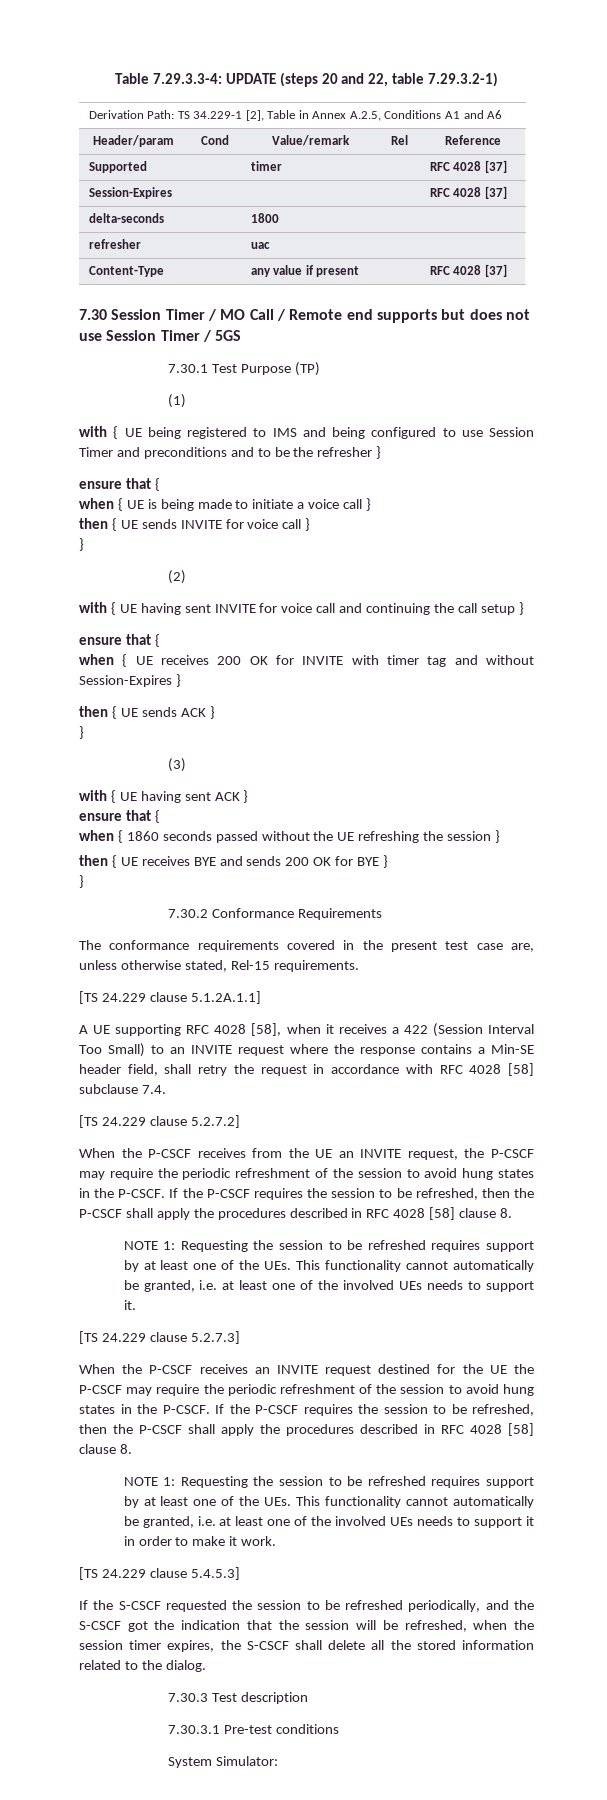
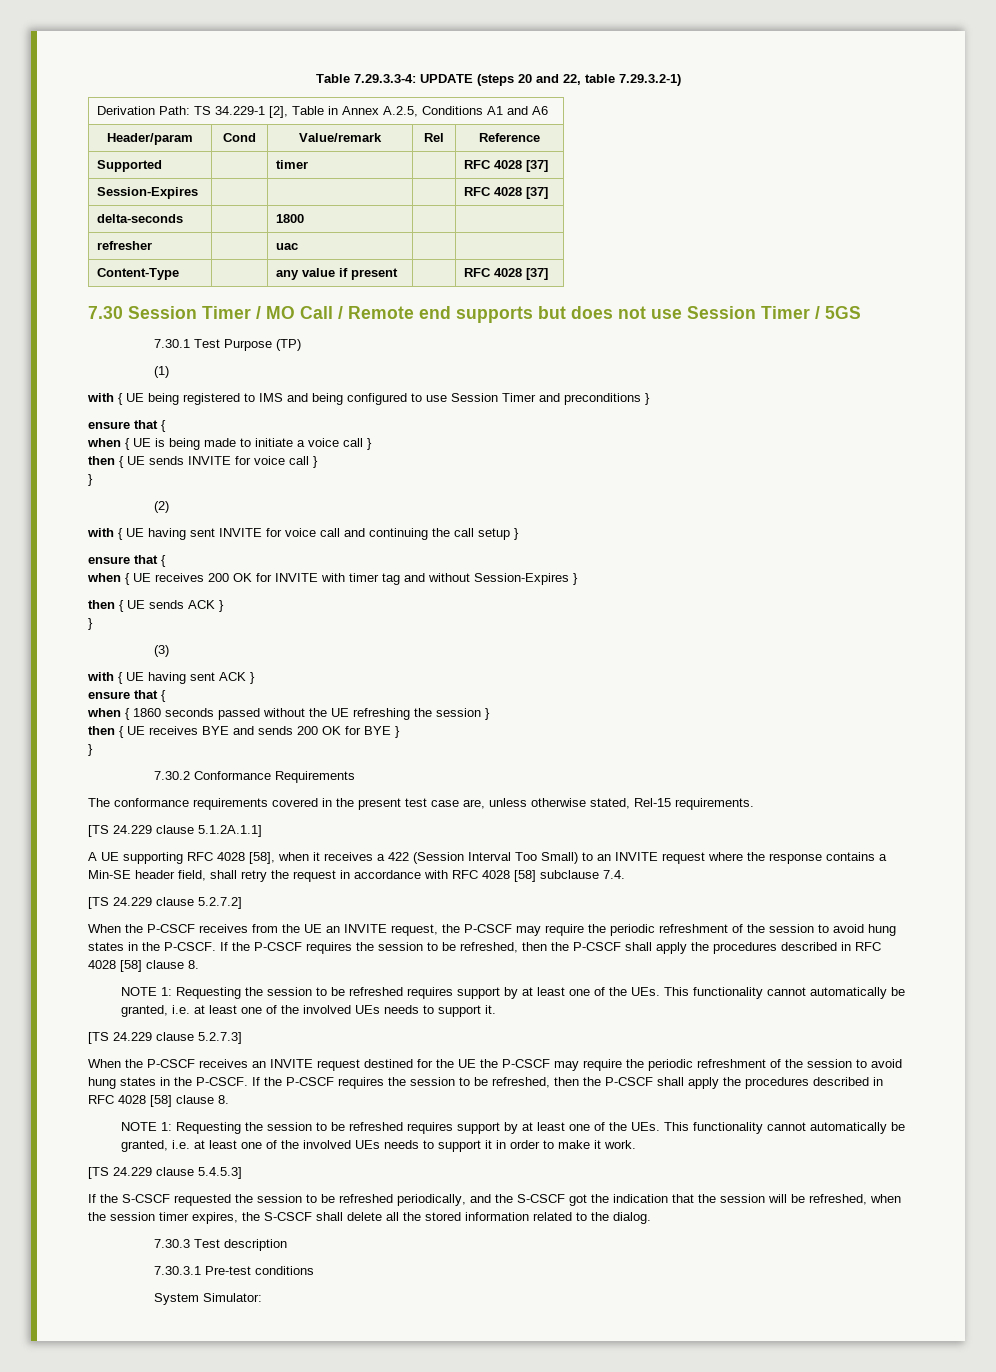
[230,447,373,457] and to be the refresher -> (641, 399) none

